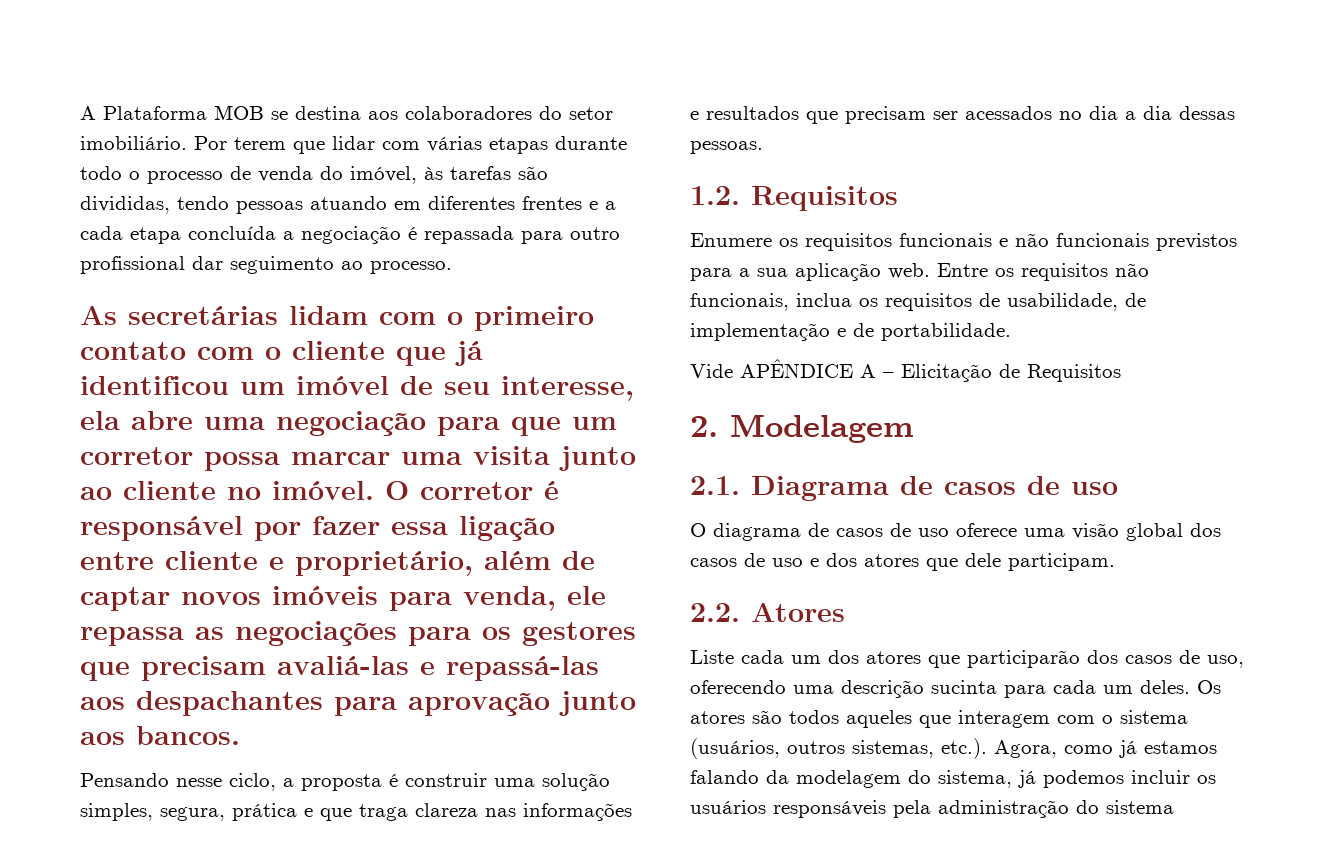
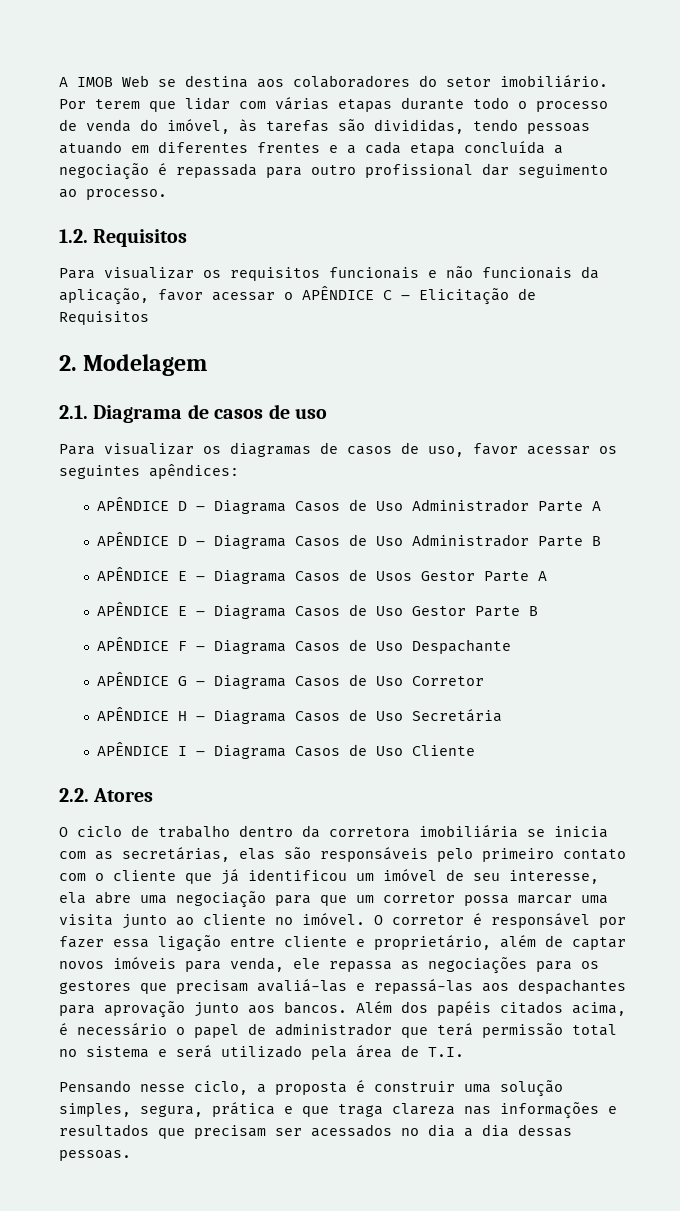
[80,105,264,120] A Plataforma MOB -> [59,75,149,87] A IMOB Web
[80,306,463,325] As secretárias lidam com o -> [59,229,188,247] [59,266,599,281] [59,286,536,305] [59,311,149,325] [59,354,208,376] [59,404,327,423] [59,442,617,457] [59,464,239,479] [97,497,602,514] [97,532,602,549] [97,567,548,584] [97,602,539,619] [97,637,512,654] [97,672,485,689] [97,707,503,724] [97,742,476,759] [59,788,154,802] [59,825,608,838] [59,847,473,862] 1.2. Requisitos // Para visualizar os requisitos funcionais e não funcionais da aplicação, favor acessar o APÊNDICE C – Elicitação de Requisitos // 2. Modelagem // 2.1. Diagrama de casos de uso // Para visualizar os diagramas de casos de uso, favor acessar os seguintes apêndices: // APÊNDICE D – Diagrama Casos de Uso Administrador Parte A // APÊNDICE D – Diagrama Casos de Uso Administrador Parte B // APÊNDICE E – Diagrama Casos de Usos Gestor Parte A // APÊNDICE E – Diagrama Casos de Uso Gestor Parte B // APÊNDICE F – Diagrama Casos de Uso Despachante // APÊNDICE G – Diagrama Casos de Uso Corretor // APÊNDICE H – Diagrama Casos de Uso Secretária // APÊNDICE I – Diagrama Casos de Uso Cliente // 2.2. Atores // O ciclo de trabalho dentro da corretora imobiliária se inicia com as secretárias, elas são responsáveis pelo
(240, 735) none -> [356,1001,626,1016] [59,1023,617,1038] [59,1045,464,1060] Além dos papéis citados acima, é necessário o papel de administrador que terá permissão total no sistema e será utilizado pela área de T.I.
[690,186,898,211] [690,233,1237,251] [690,263,1149,281] [690,293,1146,311] [690,323,1011,341] [690,359,1121,382] [690,414,914,443] [690,476,1118,501] [690,523,1221,541] [690,553,1115,571] [690,603,845,622] [690,650,1244,668] [690,680,1221,698] [690,710,1188,728] [690,738,1217,759] [690,770,1216,788] [690,800,1174,818] // 1.2. Requisitos // Enumere os requisitos funcionais e não funcionais previstos para a sua aplicação web. Entre os requisitos não funcionais, inclua os requisitos de usabilidade, de implementação e de portabilidade. // Vide APÊNDICE A – Elicitação de Requisitos // 2. Modelagem // 2.1. Diagrama de casos de uso // O diagrama de casos de uso oferece uma visão global dos casos de uso e dos atores que dele participam. // 2.2. Atores // Liste cada um dos atores que participarão dos casos de uso, oferecendo uma descrição sucinta para cada um deles. Os atores são todos aqueles que interagem com o sistema (usuários, outros sistemas, etc.). Agora, como já estamos falando da modelagem do sistema, já podemos incluir os usuários responsáveis pela administração do sistema -> (131, 1155) none

